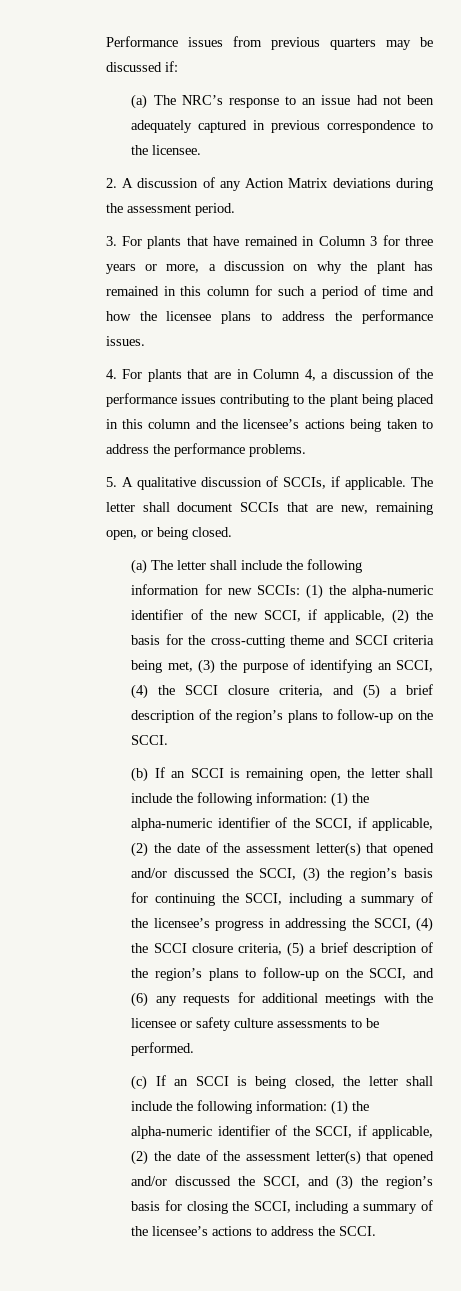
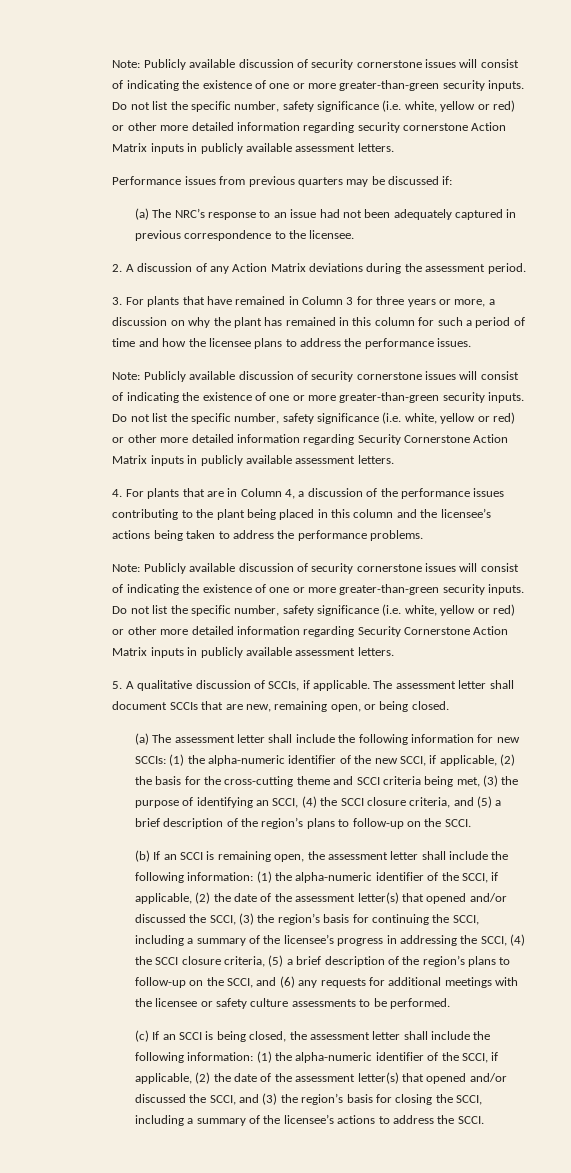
(105, 41) none -> [112,59,519,70] [112,80,525,91] [112,100,515,112] [112,122,507,133] [112,143,394,154] Note: Publicly available discussion of security cornerstone issues will consist of indicating the existence of one or more greater-than-green security inputs. Do not list the specific number, safety significance (i.e. white, yellow or red) or other more detailed information regarding security cornerstone Action Matrix inputs in publicly available assessment letters. //
(145, 341) none -> [112,371,519,382] [112,392,525,403] [112,412,515,424] [112,434,509,445] [112,455,394,466] // Note: Publicly available discussion of security cornerstone issues will consist of indicating the existence of one or more greater-than-green security inputs. Do not list the specific number, safety significance (i.e. white, yellow or red) or other more detailed information regarding Security Cornerstone Action Matrix inputs in publicly available assessment letters.
(306, 450) none -> [112,563,519,574] [112,584,525,595] [112,604,515,616] [112,626,509,637] [112,647,394,658] // Note: Publicly available discussion of security cornerstone issues will consist of indicating the existence of one or more greater-than-green security inputs. Do not list the specific number, safety significance (i.e. white, yellow or red) or other more detailed information regarding Security Cornerstone Action Matrix inputs in publicly available assessment letters.
(434, 482) none -> [395,681,456,689] assessment
(174, 565) none -> [174,735,235,743] assessment
(365, 773) none -> [327,852,388,860] assessment
(361, 1081) none -> [309,1032,370,1040] assessment

